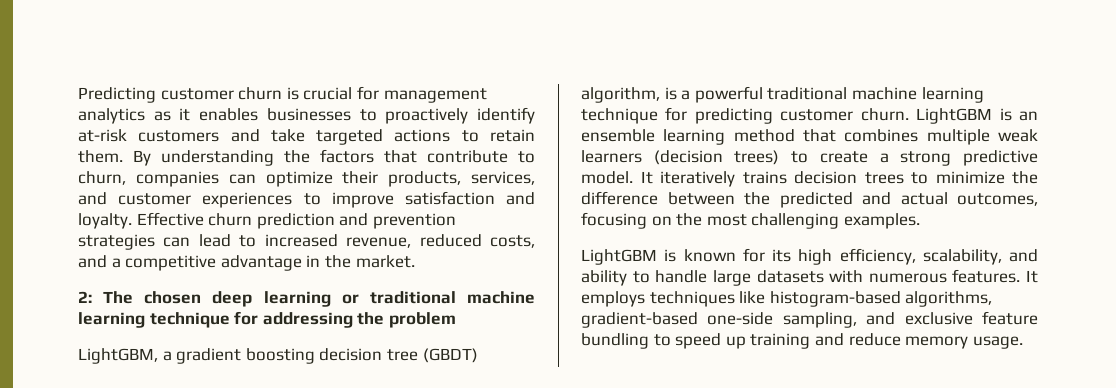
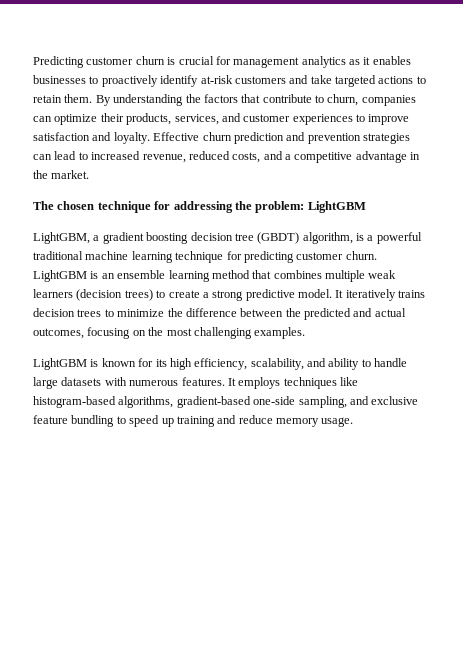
[78,291,92,303] 2: -> (90, 174) none
[212,291,535,307] [78,312,145,328] deep learning or traditional machine learning -> (95, 205) none
[388,312,456,328] problem -> [255,201,366,213] problem: LightGBM

